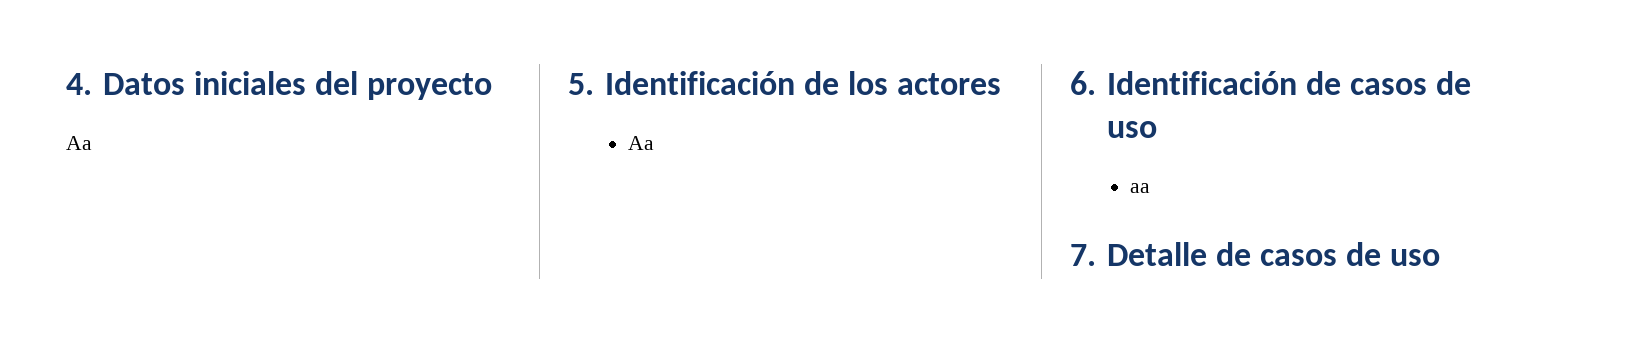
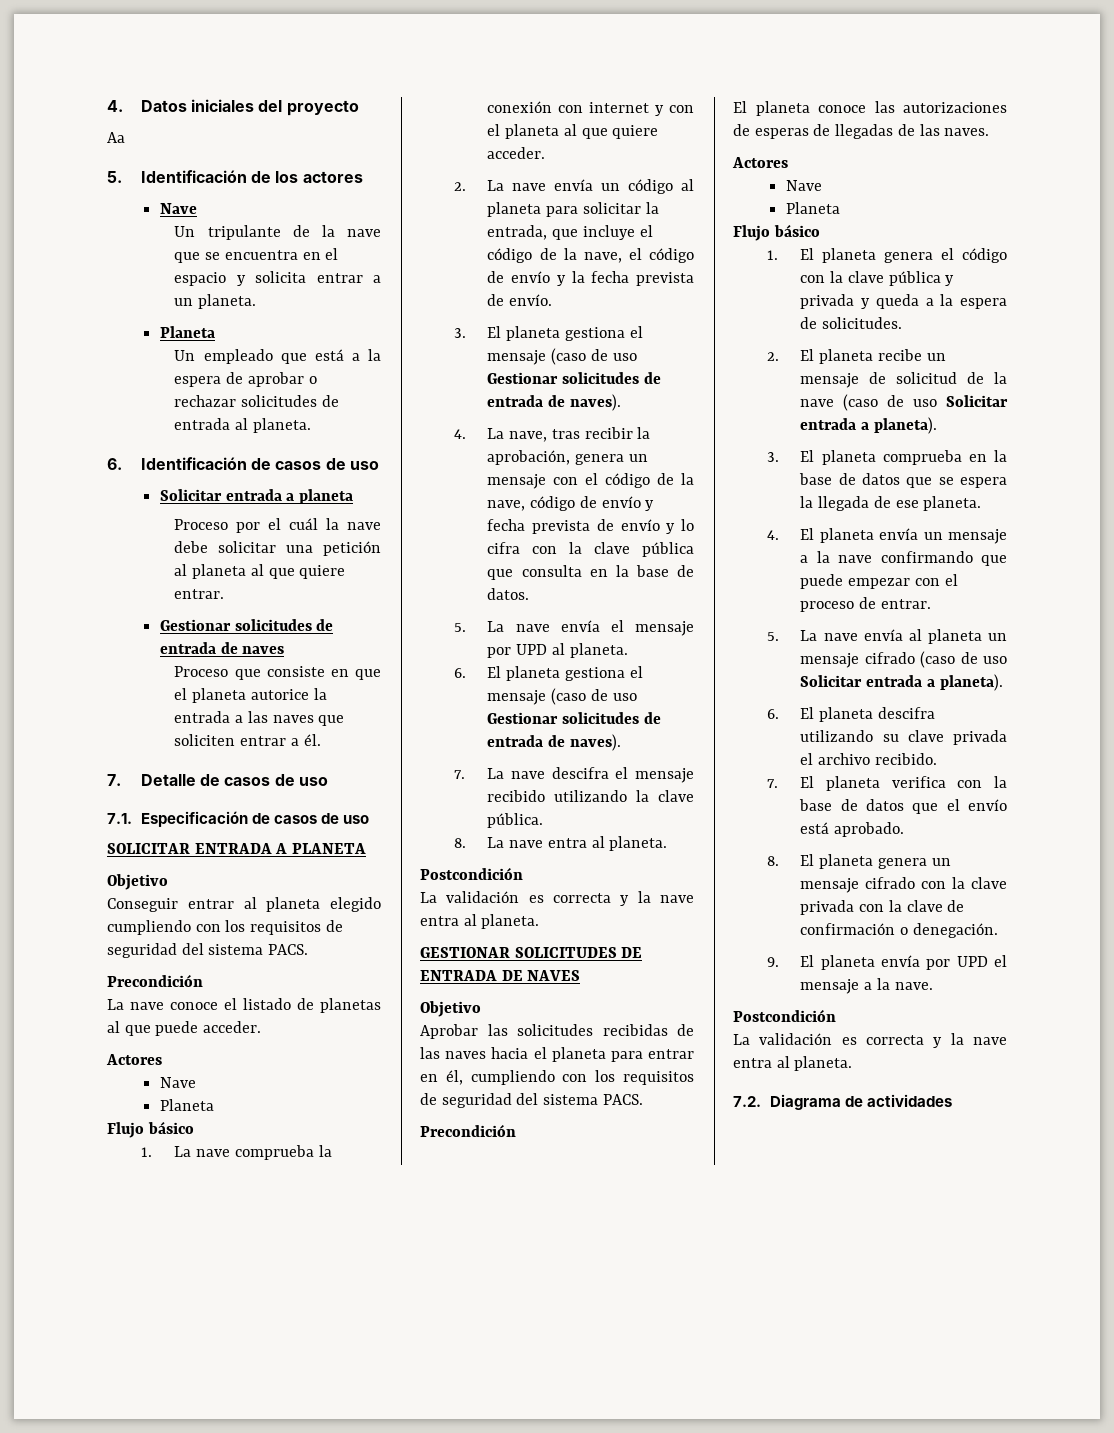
[627,136,654,150] Aa -> [159,203,197,214] [174,225,381,240] [174,248,339,263] [174,271,381,286] [174,294,257,309] [159,326,215,338] [174,349,381,364] [174,372,317,387] [174,395,339,407] [174,418,311,433] Nave // Un tripulante de la nave que se encuentra en el espacio y solicita entrar a un planeta. // Planeta // Un empleado que está a la espera de aprobar o rechazar solicitudes de entrada al planeta.
[1129,183,1150,193] aa -> [159,489,354,504] [174,518,381,533] [174,541,381,556] [174,564,346,579] [174,589,225,599] [159,619,334,631] [159,642,285,654] [174,666,381,680] [174,688,327,703] [174,711,345,726] [174,734,321,746] Solicitar entrada a planeta // Proceso por el cuál la nave debe solicitar una petición al planeta al que quiere entrar. // Gestionar solicitudes de entrada de naves // Proceso que consiste en que el planeta autorice la entrada a las naves que soliciten entrar a él.
(1440, 257) none -> [107,811,369,827] [107,843,367,854] [107,874,168,890] [107,897,381,912] [107,920,343,935] [107,943,309,958] [107,974,203,987] [107,998,381,1013] [107,1021,262,1036] [106,1054,162,1065] [159,1077,196,1088] [159,1099,214,1111] [107,1121,194,1138] [140,1145,332,1160] [487,101,694,116] [487,124,659,139] [487,147,546,159] [453,179,694,194] [487,202,659,217] [487,225,653,240] [487,248,694,263] [487,271,694,286] [487,294,553,306] [453,326,643,341] [487,348,637,365] [487,372,661,384] [487,394,621,411] [453,427,651,442] [487,450,648,465] [487,473,694,489] [487,496,655,511] [487,519,694,534] [487,542,694,557] [487,565,694,580] [487,588,530,600] [453,620,694,636] [487,643,628,658] [453,666,643,681] [487,688,637,705] [487,712,661,724] [487,734,621,751] [453,767,694,783] [487,790,694,802] [487,813,544,828] [453,836,668,851] [420,867,523,880] [420,891,694,906] [420,914,540,929] [420,947,643,958] [420,970,581,981] [420,1001,481,1017] [420,1024,694,1039] [420,1047,694,1062] [420,1070,694,1085] [420,1093,643,1108] [420,1124,516,1137] [733,101,1007,116] [733,124,990,139] [732,157,788,168] [785,180,822,191] [785,202,840,214] [733,224,820,241] [766,248,1007,263] [800,271,955,286] [800,294,1007,309] [800,317,903,329] [766,349,946,364] [800,372,1007,388] [800,394,1008,411] [800,417,937,434] [766,450,1007,465] [799,473,1007,488] [800,496,982,511] [766,528,1007,544] [800,551,1007,566] [800,574,958,589] [800,597,931,612] [766,629,1007,644] [800,651,1007,668] [800,674,1003,691] [766,707,935,722] [800,730,1007,745] [800,753,937,765] [766,776,1007,791] [799,799,1007,814] [800,822,905,837] [766,854,951,869] [800,877,1007,893] [800,900,965,915] [800,923,998,938] [766,955,1007,970] [800,978,933,994] [733,1009,836,1022] [733,1033,1007,1048] [733,1056,853,1071] [733,1094,952,1110] // 7.1. Especificación de casos de uso // SOLICITAR ENTRADA A PLANETA // Objetivo // Conseguir entrar al planeta elegido cumpliendo con los requisitos de seguridad del sistema PACS. // Precondición // La nave conoce el listado de planetas al que puede acceder. // Actores // Nave // Planeta // Flujo básico // 1. La nave comprueba la conexión con internet y con el planeta al que quiere acceder. // 2. La nave envía un código al planeta para solicitar la entrada, que incluye el código de la nave, el código de envío y la fecha prevista de envío. // 3. El planeta gestiona el mensaje (caso de uso Gestionar solicitudes de entrada de naves). // 4. La nave, tras recibir la aprobación, genera un mensaje con el código de la nave, código de envío y fecha prevista de envío y lo cifra con la clave pública que consulta en la base de datos. // 5. La nave envía el mensaje por UPD al planeta. // 6. El planeta gestiona el mensaje (caso de uso Gestionar solicitudes de entrada de naves). // 7. La nave descifra el mensaje recibido utilizando la clave pública. // 8. La nave entra al planeta. // Postcondición // La validación es correcta y la nave entra al planeta. // GESTIONAR SOLICITUDES DE ENTRADA DE NAVES // Objetivo // Aprobar las solicitudes recibidas de las naves hacia el planeta para entrar en él, cumpliendo con los requisitos de seguridad del sistema PACS. // Precondición // El planeta conoce las autorizaciones de esperas de llegadas de las naves. // Actores // Nave // Planeta // Flujo básico // 1. El planeta genera el código con la clave pública y privada y queda a la espera de solicitudes. // 2. El planeta recibe un mensaje de solicitud de la nave (caso de uso Solicitar entrada a planeta). // 3. El planeta comprueba en la base de datos que se espera la llegada de ese planeta. // 4. El planeta envía un mensaje a la nave confirmando que puede empezar con el proceso de entrar. // 5. La nave envía al planeta un mensaje cifrado (caso de uso Solicitar entrada a planeta). // 6. El planeta descifra utilizando su clave privada el archivo recibido. // 7. El planeta verifica con la base de datos que el envío está aprobado. // 8. El planeta genera un mensaje cifrado con la clave privada con la clave de confirmación o denegación. // 9. El planeta envía por UPD el mensaje a la nave. // Postcondición // La validación es correcta y la nave entra al planeta. // 7.2. Diagrama de actividades

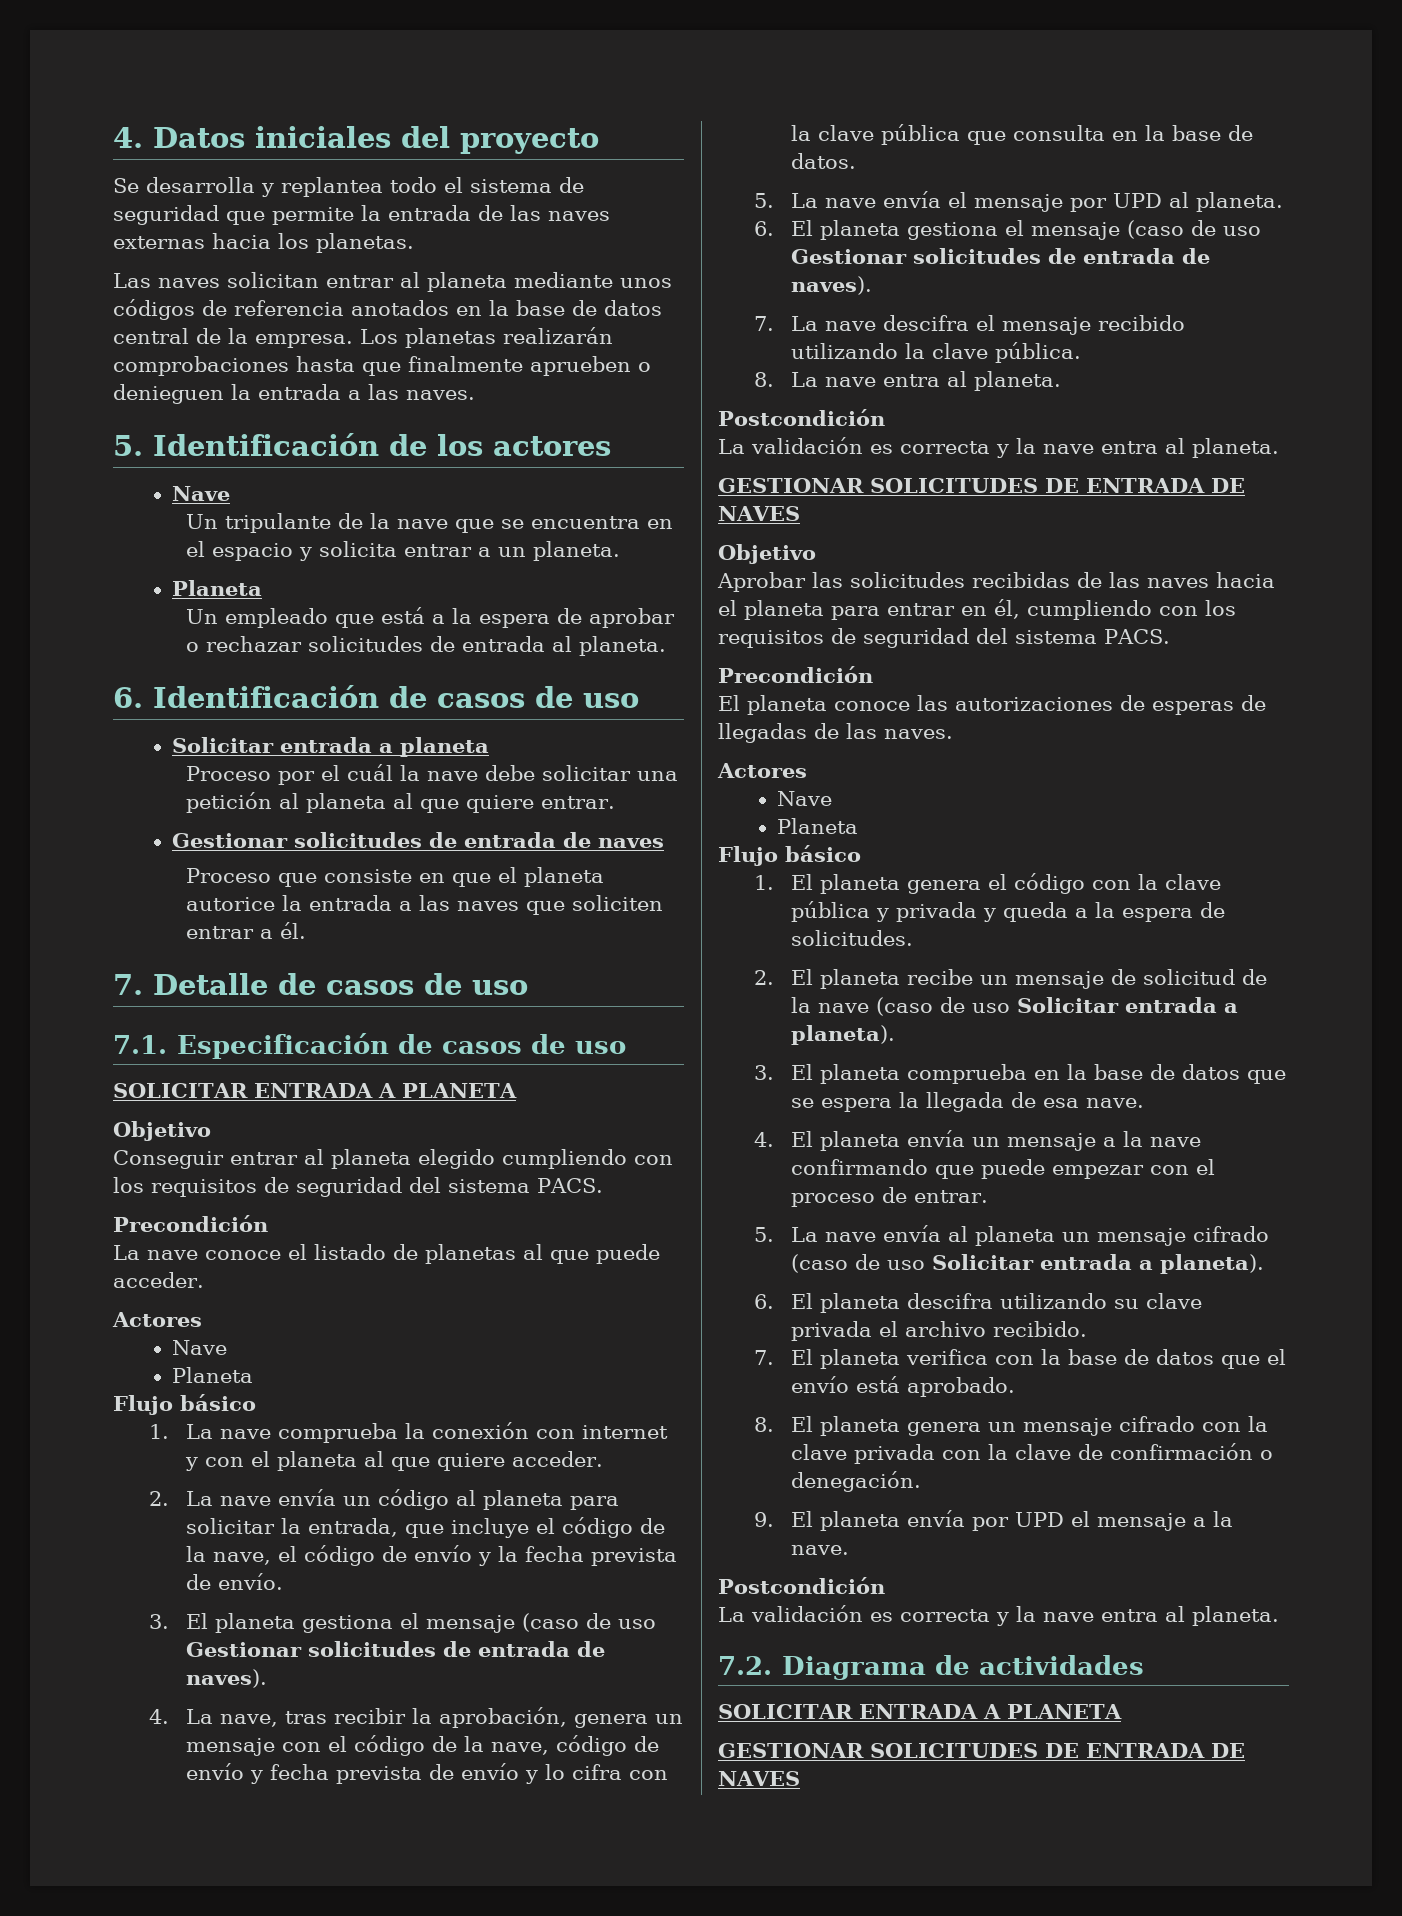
[107,132,125,143] Aa -> [113,177,584,197] [113,205,610,225] [113,233,414,253] [113,272,672,292] [113,299,662,320] [113,327,613,348] [113,356,651,376] [113,384,475,404] Se desarrolla y replantea todo el sistema de seguridad que permite la entrada de las naves externas hacia los planetas. // Las naves solicitan entrar al planeta mediante unos códigos de referencia anotados en la base de datos central de la empresa. Los planetas realizarán comprobaciones hasta que finalmente aprueben o denieguen la entrada a las naves.
[895,496,982,511] ese planeta. -> [1042,1098,1144,1108] esa nave.
(952, 1100) none -> [718,1704,1122,1719] [718,1743,1245,1758] [718,1771,800,1786] // SOLICITAR ENTRADA A PLANETA // GESTIONAR SOLICITUDES DE ENTRADA DE NAVES

